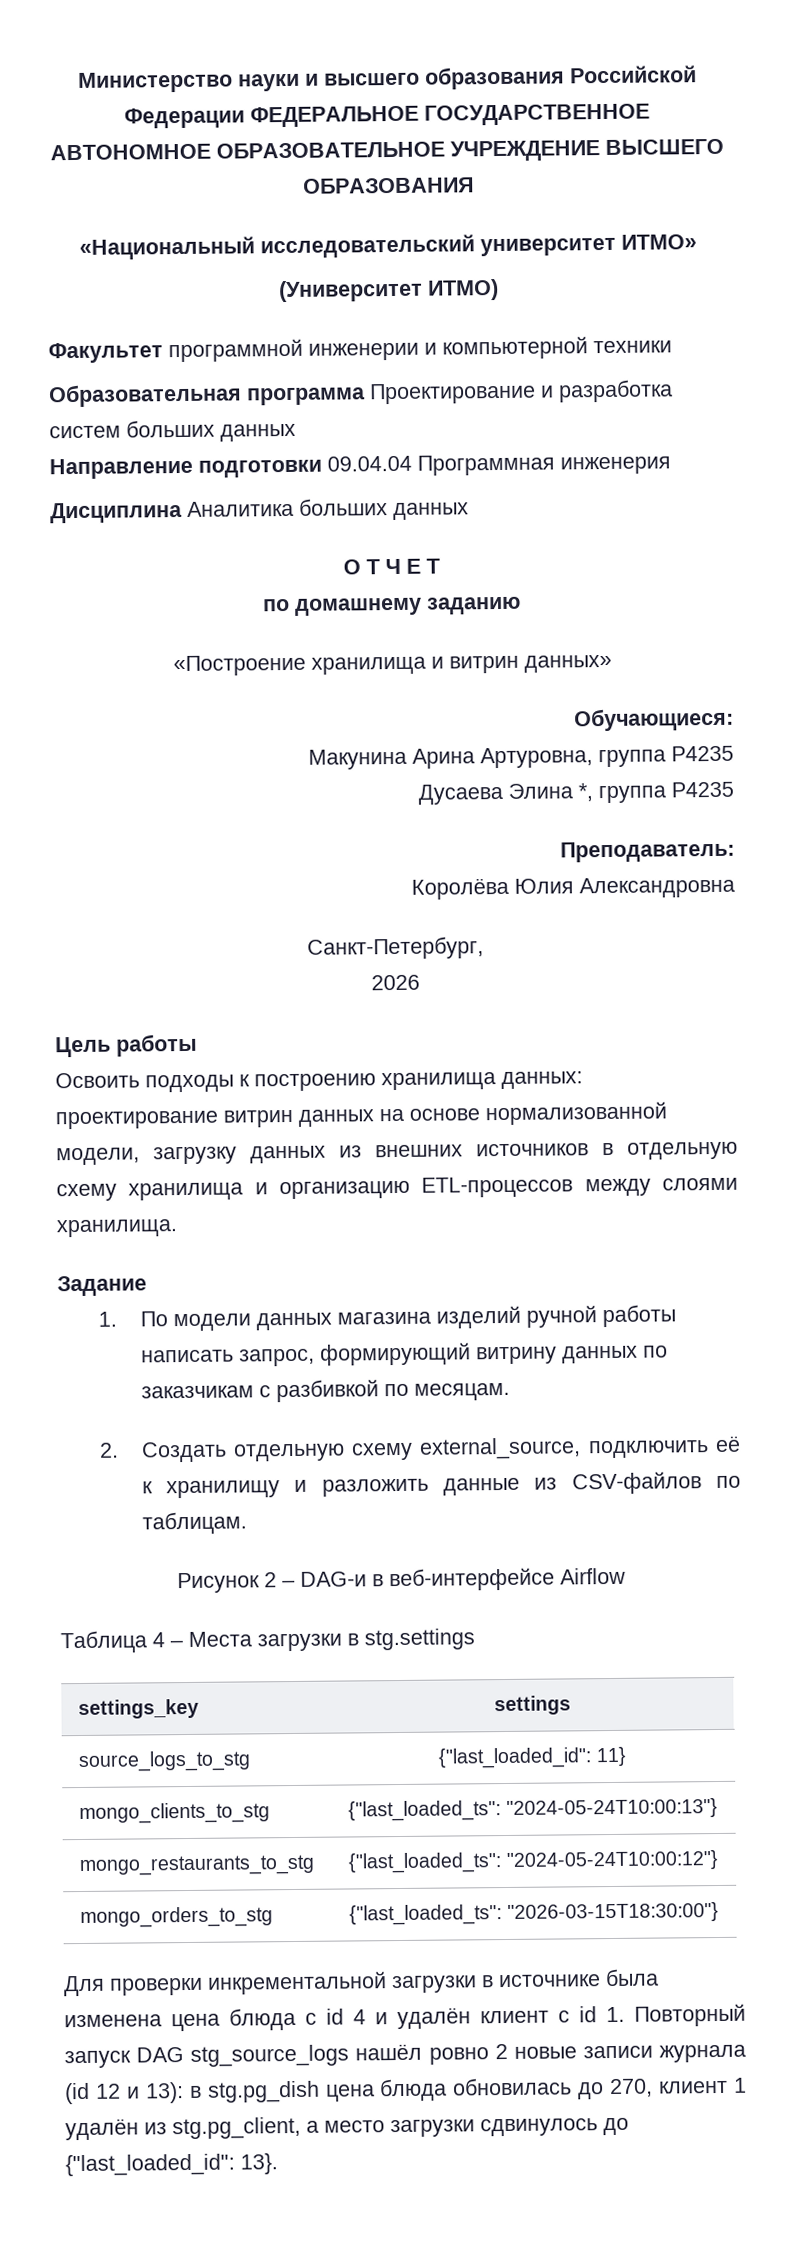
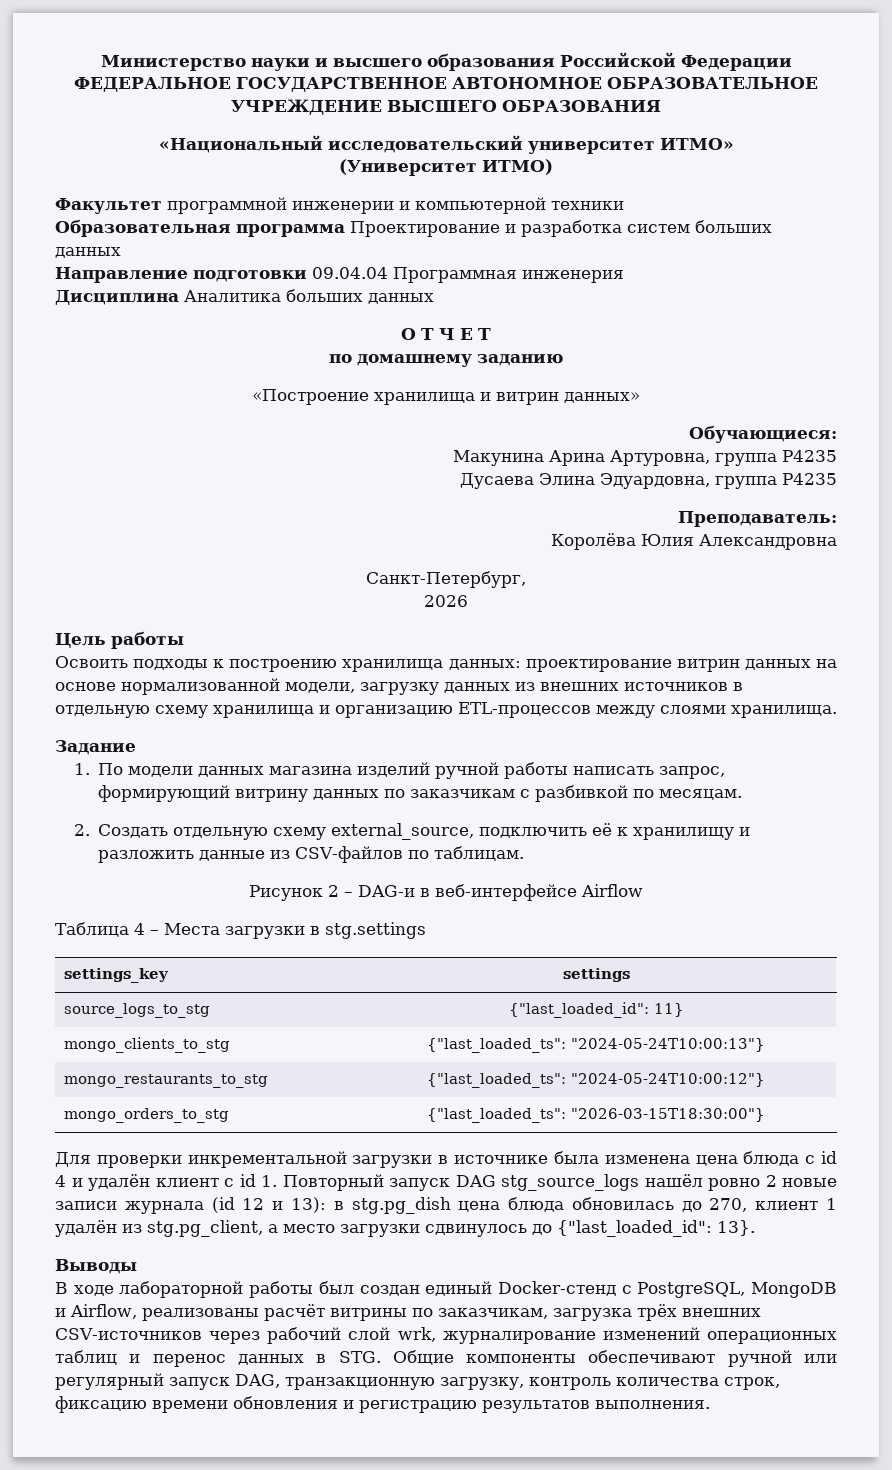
[578,783,593,802] *, -> [600,473,710,489] Эдуардовна,
(278, 2164) none -> [55,1259,137,1274] [55,1281,838,1298] [55,1304,761,1321] [55,1327,837,1344] [55,1350,837,1367] [55,1373,780,1390] [55,1396,710,1413] // Выводы // В ходе лабораторной работы был создан единый Docker-стенд с PostgreSQL, MongoDB и Airflow, реализованы расчёт витрины по заказчикам, загрузка трёх внешних CSV-источников через рабочий слой wrk, журналирование изменений операционных таблиц и перенос данных в STG. Общие компоненты обеспечивают ручной или регулярный запуск DAG, транзакционную загрузку, контроль количества строк, фиксацию времени обновления и регистрацию результатов выполнения.

